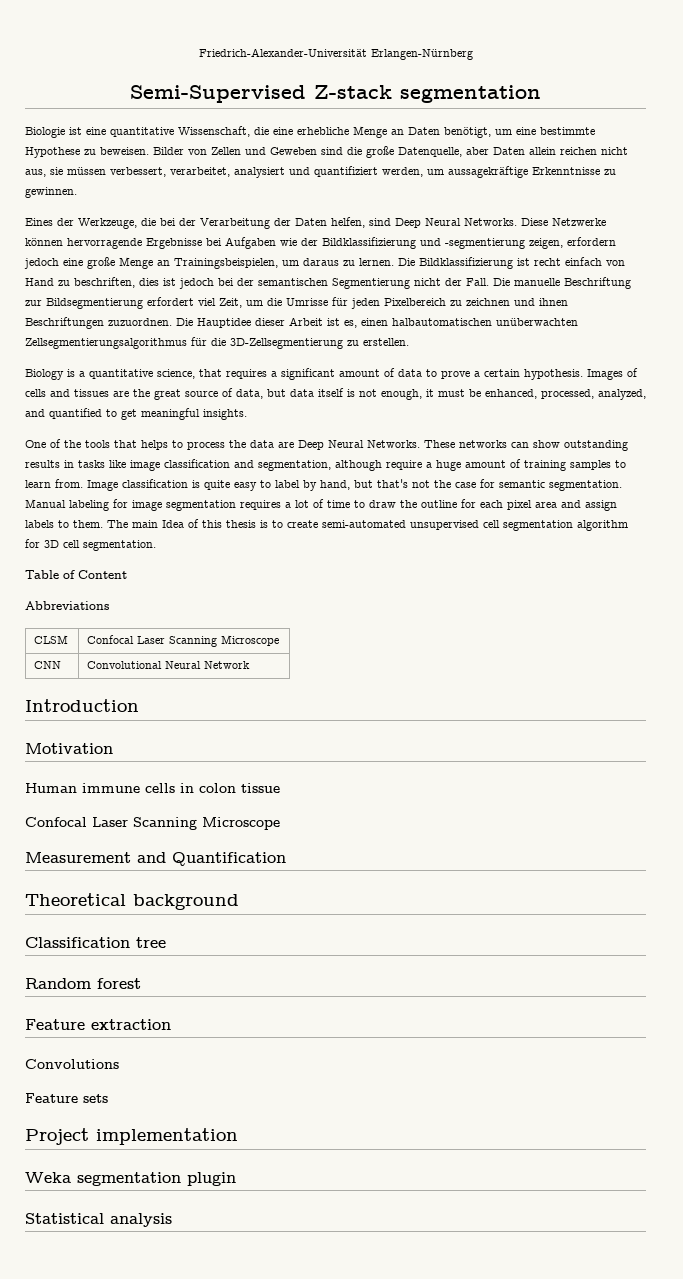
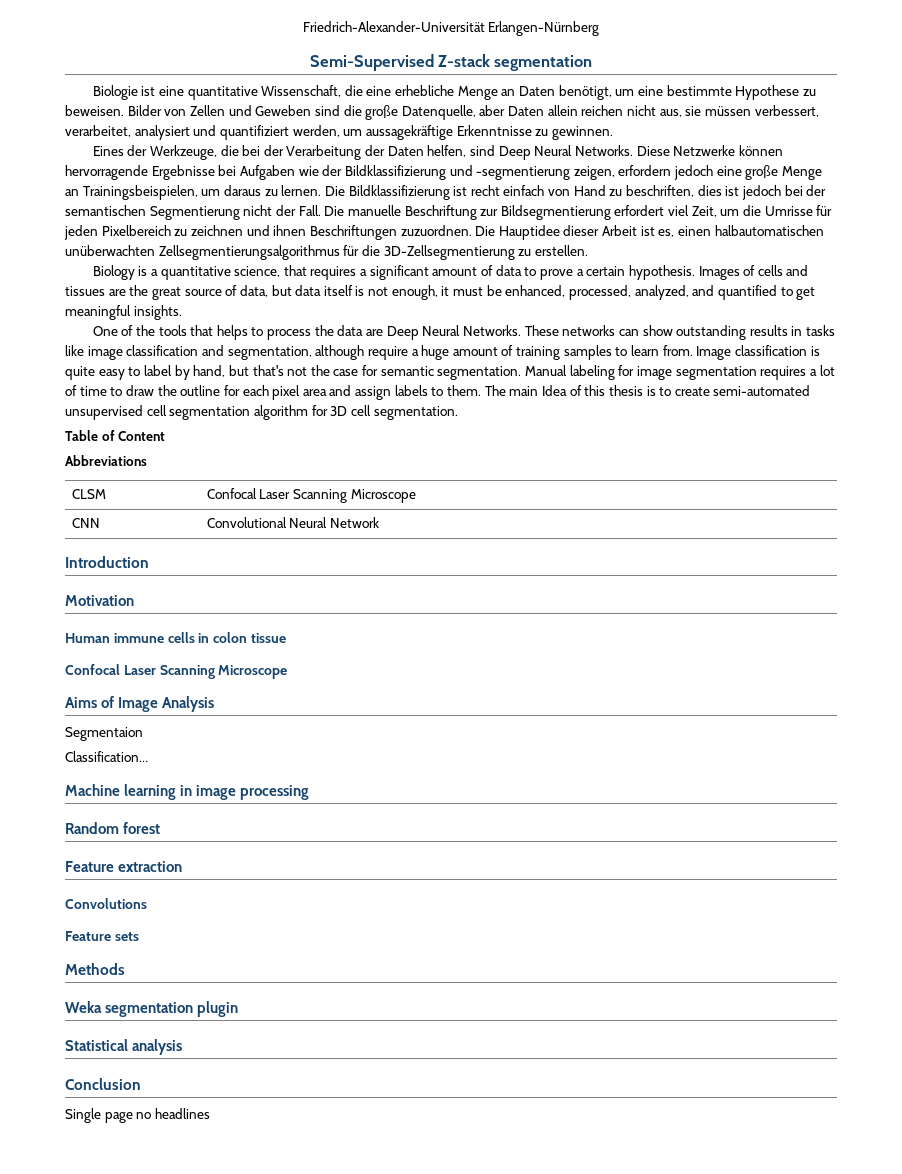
[25,852,286,866] [25,893,239,910] [25,937,166,948] Measurement and Quantification // Theoretical background // Classification tree -> [65,696,215,712] [65,727,143,741] [65,751,148,762] [65,784,310,800] Aims of Image Analysis // Segmentaion // Classification… // Machine learning in image processing
[25,1128,238,1145] Project implementation -> [65,963,125,975] Methods
(172, 1220) none -> [65,1078,141,1090] [65,1108,210,1123] // Conclusion // Single page no headlines

